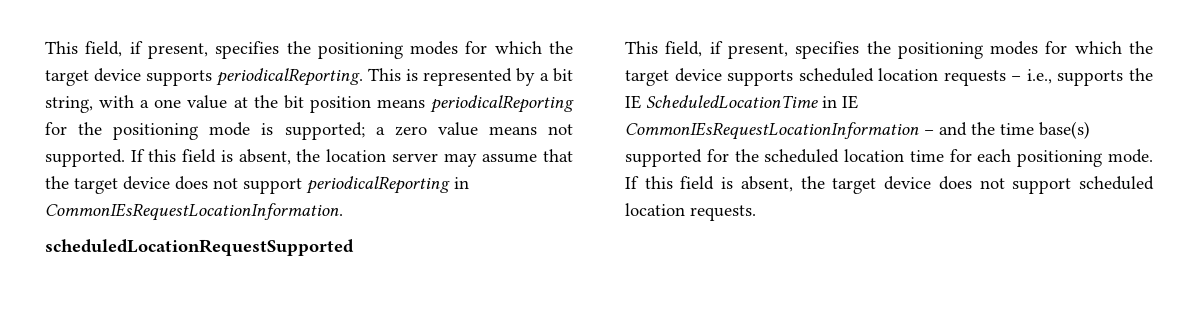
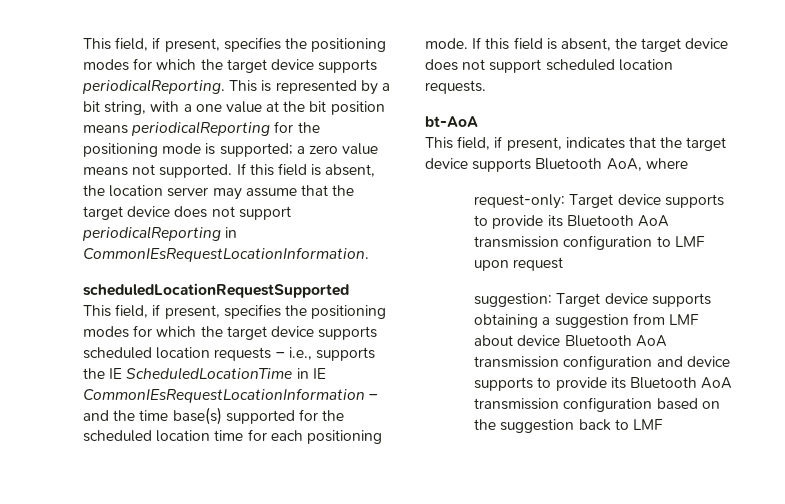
(756, 213) none -> [425,116,478,127] [425,136,727,151] [425,158,688,172] [474,194,724,209] [474,215,669,229] [474,235,705,250] [474,257,564,271] [474,293,711,307] [474,313,699,328] [474,335,667,347] [474,355,730,370] [474,377,733,391] [474,397,720,412] [474,419,663,433] // bt-AoA // This field, if present, indicates that the target device supports Bluetooth AoA, where // request-only: Target device supports to provide its Bluetooth AoA transmission configuration to LMF upon request // suggestion: Target device supports obtaining a suggestion from LMF about device Bluetooth AoA transmission configuration and device supports to provide its Bluetooth AoA transmission configuration based on the suggestion back to LMF

